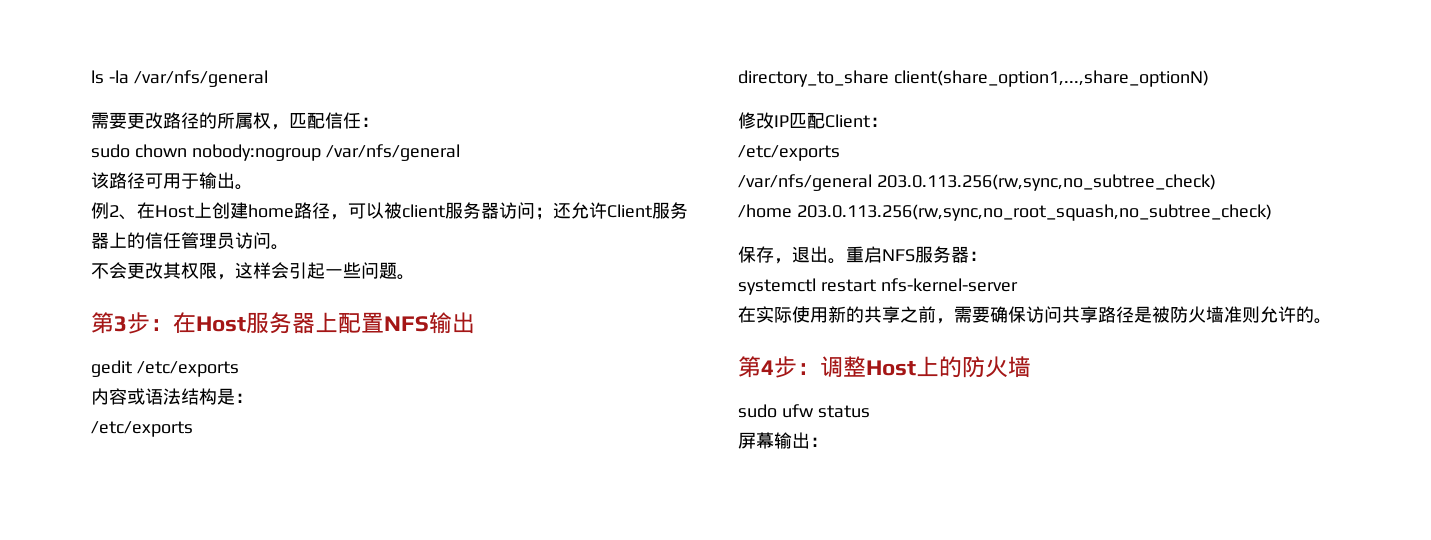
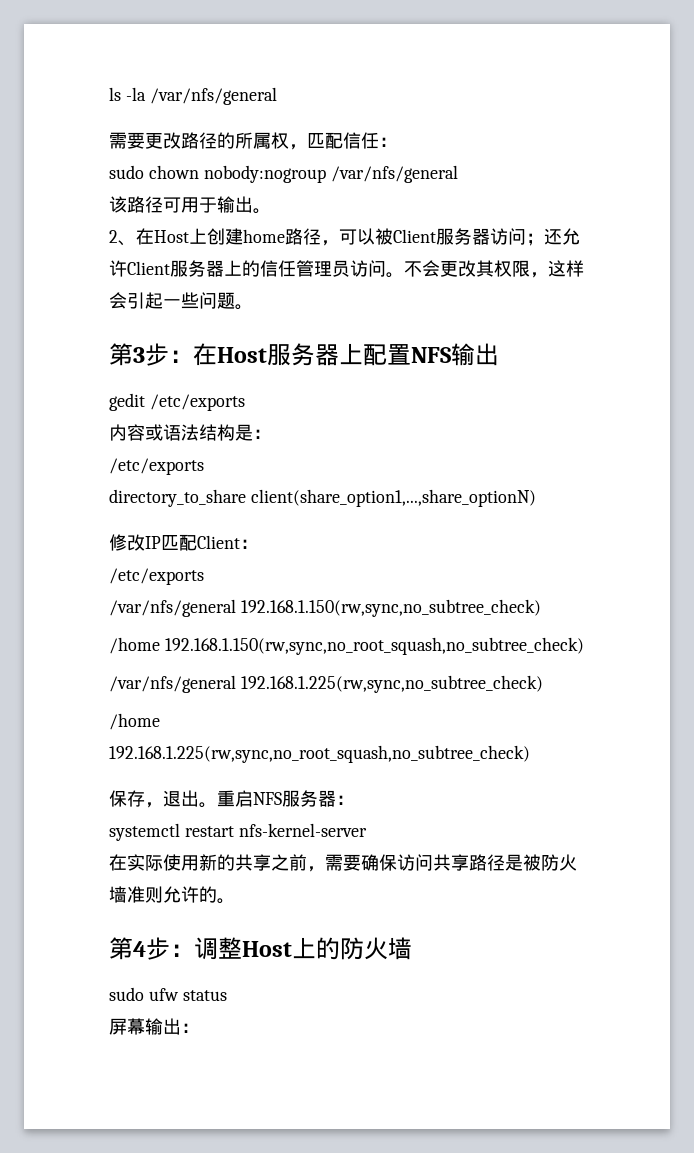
[91,202,109,219] 例 -> (271, 211) none
[402,204,445,218] client -> [393,229,436,243] Client
(289, 247) // -> (404, 275) none
[876,174,1216,191] [738,204,1272,221] 203.0.113.256(rw,sync,no_subtree_check) // /home 203.0.113.256(rw,sync,no_root_squash,no_subtree_check) -> [240,599,541,617] [109,637,584,655] [109,675,543,693] [109,713,160,730] [109,745,530,763] 192.168.1.150(rw,sync,no_subtree_check) // /home 192.168.1.150(rw,sync,no_root_squash,no_subtree_check) // /var/nfs/general 192.168.1.225(rw,sync,no_subtree_check) // /home 192.168.1.225(rw,sync,no_root_squash,no_subtree_check)

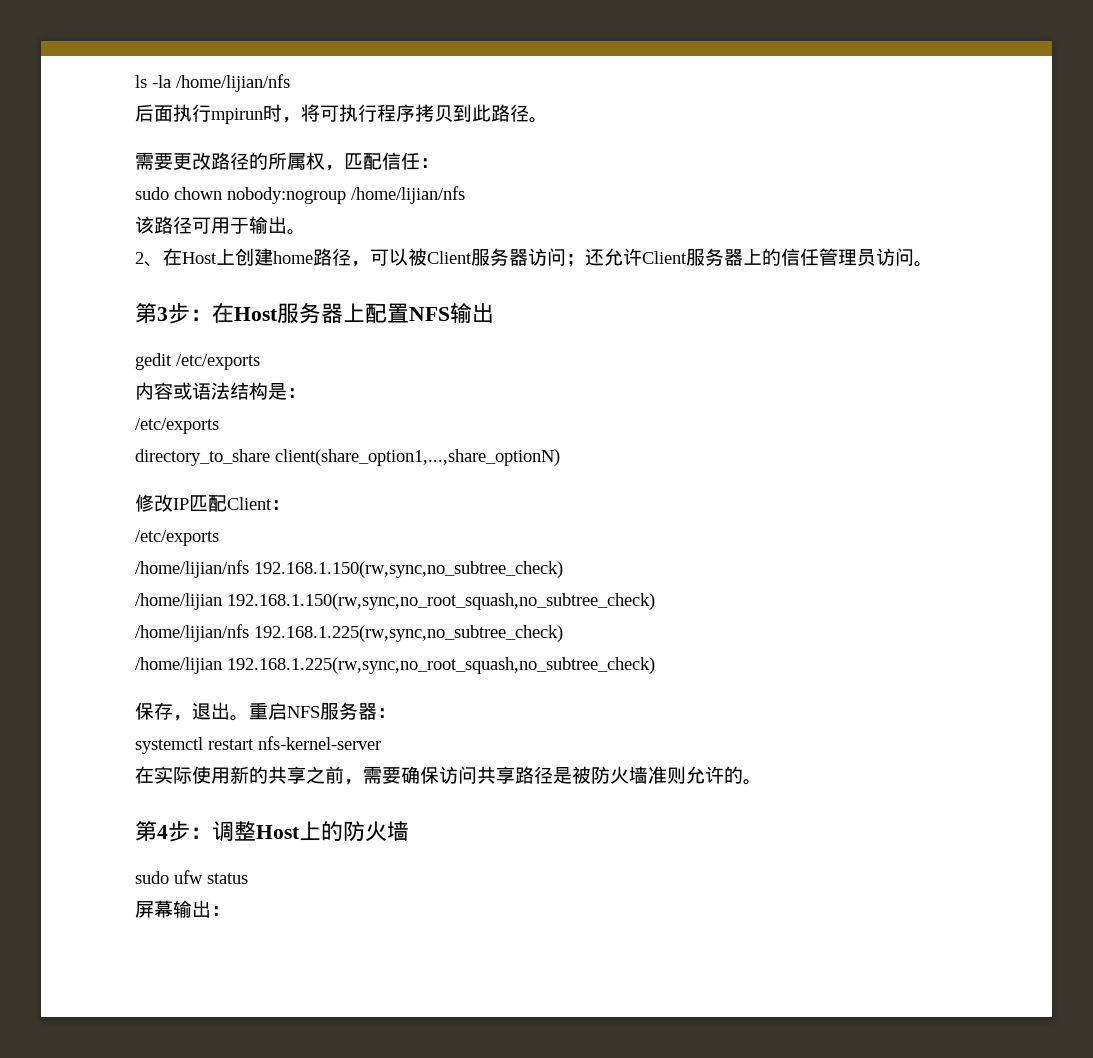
[149,87,277,105] /var/nfs/general -> [176,74,290,92] [135,104,548,124] /home/lijian/nfs // 后面执行mpirun时，将可执行程序拷贝到此路径。
[330,165,458,183] /var/nfs/general -> [351,186,465,204] /home/lijian/nfs
[404,260,584,278] [109,292,253,310] 不会更改其权限，这样会引起一些问题。 -> (933, 264) none
[109,599,236,617] /var/nfs/general -> [135,560,249,578] /home/lijian/nfs
[109,637,160,654] /home -> [135,593,222,610] /home/lijian
[109,675,236,693] /var/nfs/general -> [135,624,249,642] /home/lijian/nfs
[109,713,160,730] /home -> [135,657,222,674] /home/lijian

